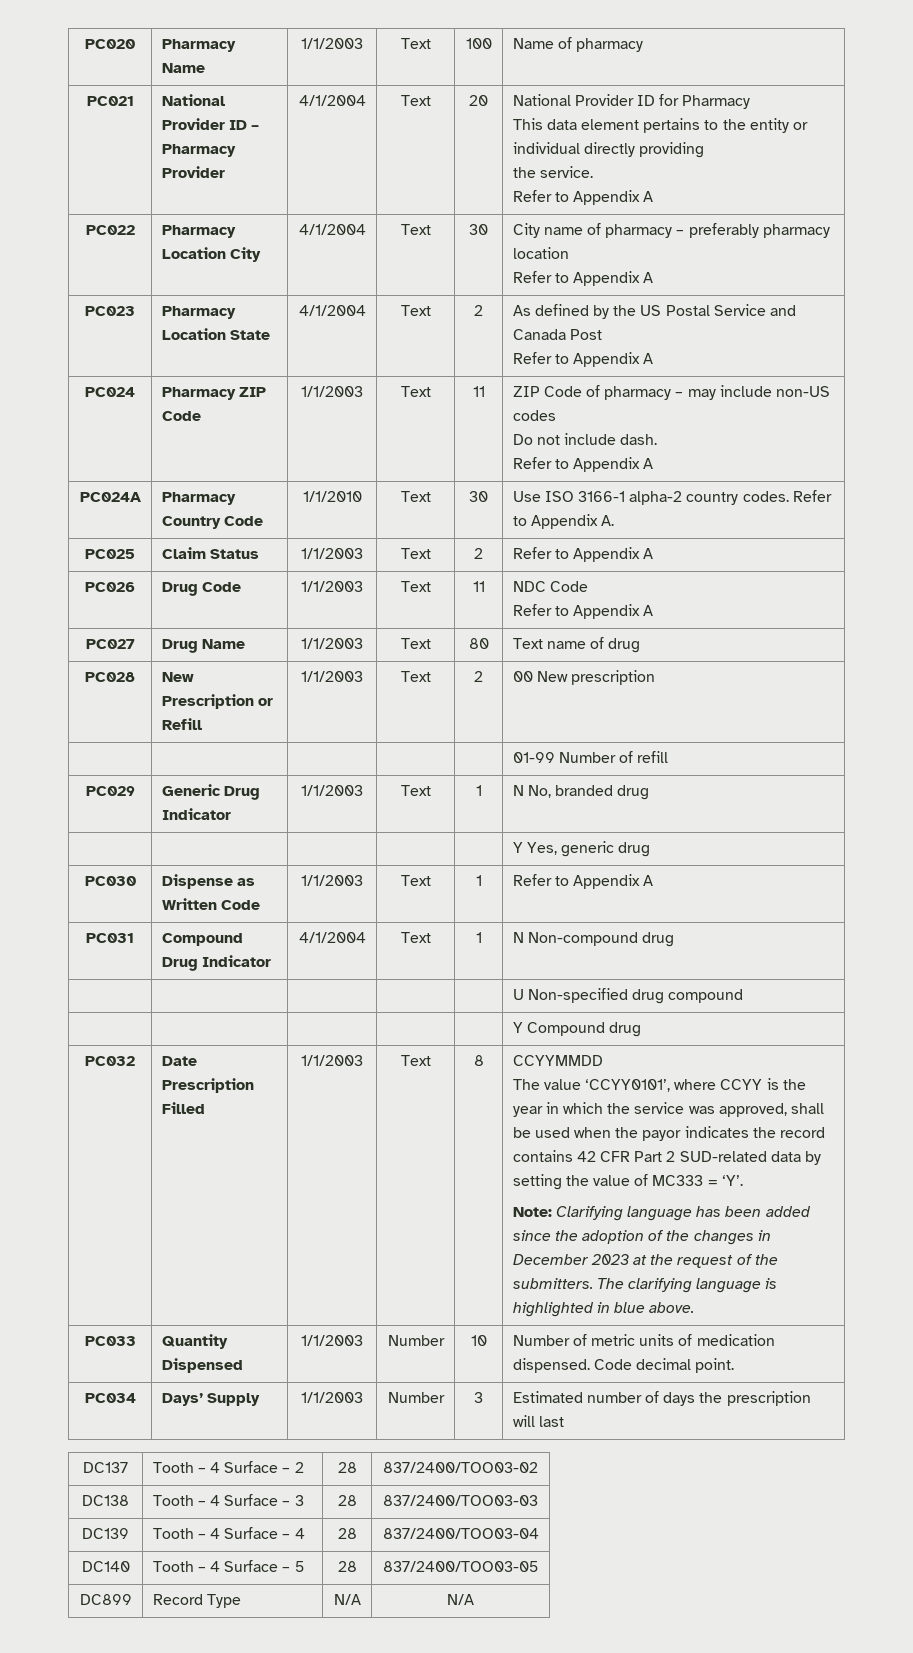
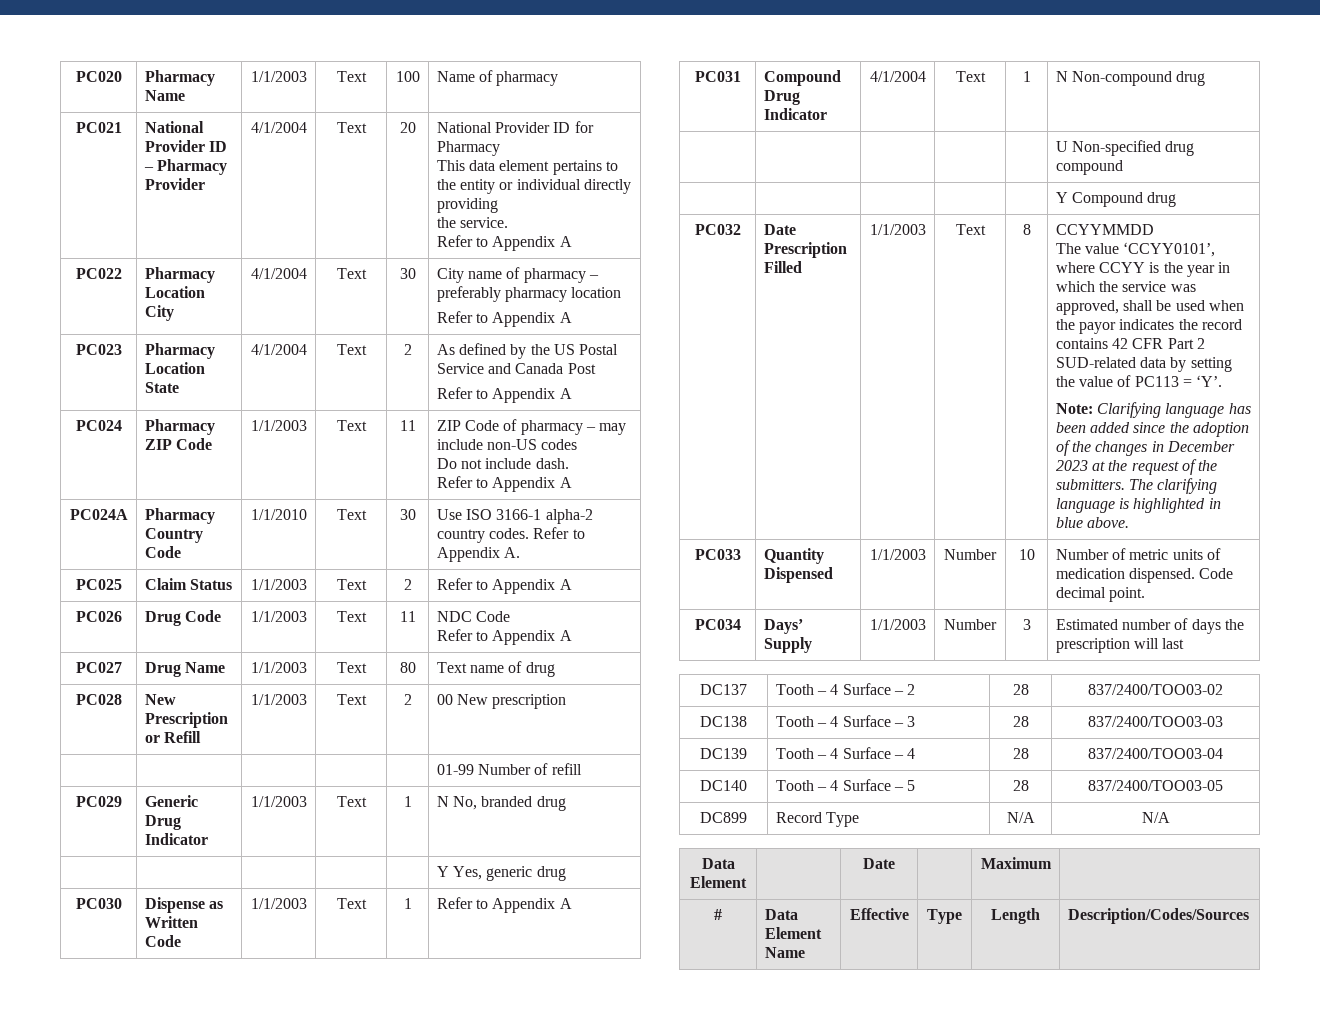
[652,1175,704,1186] MC333 -> [1134,376,1179,387] PC113
(474, 1599) none -> [701,858,735,869] [690,876,747,888] [863,858,895,869] [980,857,1052,869] [714,909,722,920] [764,909,798,920] [764,927,822,939] [764,947,805,958] [849,908,909,920] [927,909,962,924] [991,908,1040,924] [1067,908,1249,924] // Data Element | | Date | | Maximum | // # | Data Element Name | Effective | Type | Length | Description/Codes/Sources

